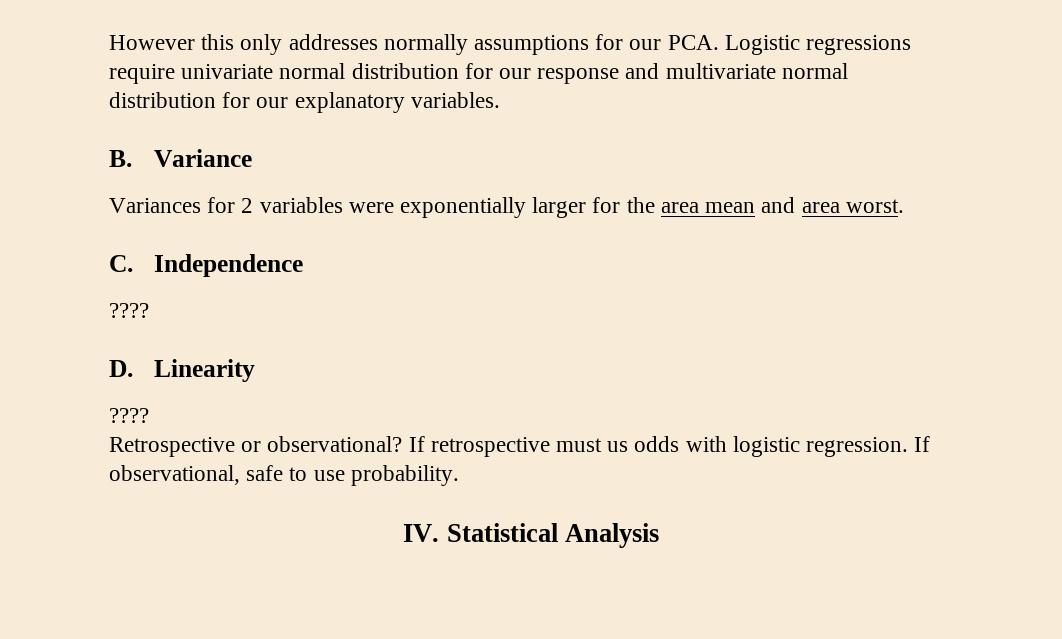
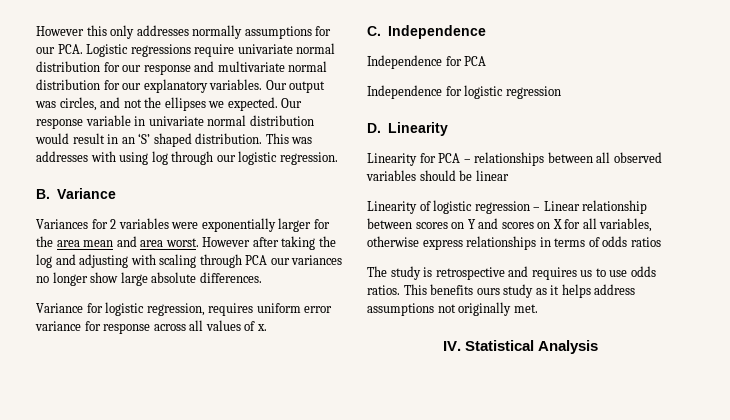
(500, 100) none -> [265,80,326,93] [35,97,303,111] [36,115,314,129] [35,133,313,147] [36,151,338,165] Our output was circles, and not the ellipses we expected. Our response variable in univariate normal distribution would result in an ‘S’ shaped distribution. This was addresses with using log through our logistic regression.
[109,254,303,277] [109,303,149,318] [109,359,255,382] [109,408,149,423] [109,436,931,457] [109,465,459,486] // C. Independence // ???? // D. Linearity // ???? // Retrospective or observational? If retrospective must us odds with logistic regression. If observational, safe to use probability. -> [202,236,336,250] [36,254,343,268] [36,272,262,286] [36,302,333,316] [35,320,267,334] [367,25,486,39] [367,55,487,69] [367,85,561,99] [367,122,448,136] [367,152,662,166] [366,170,509,181] [367,200,648,214] [367,218,653,232] [367,236,661,250] [367,266,656,280] [367,284,636,298] [367,302,538,316] However after taking the log and adjusting with scaling through PCA our variances no longer show large absolute differences. // Variance for logistic regression, requires uniform error variance for response across all values of x. // C. Independence // Independence for PCA // Independence for logistic regression // D. Linearity // Linearity for PCA – relationships between all observed variables should be linear // Linearity of logistic regression – Linear relationship between scores on Y and scores on X for all variables, otherwise express relationships in terms of odds ratios // The study is retrospective and requires us to use odds ratios. This benefits ours study as it helps address assumptions not originally met.

